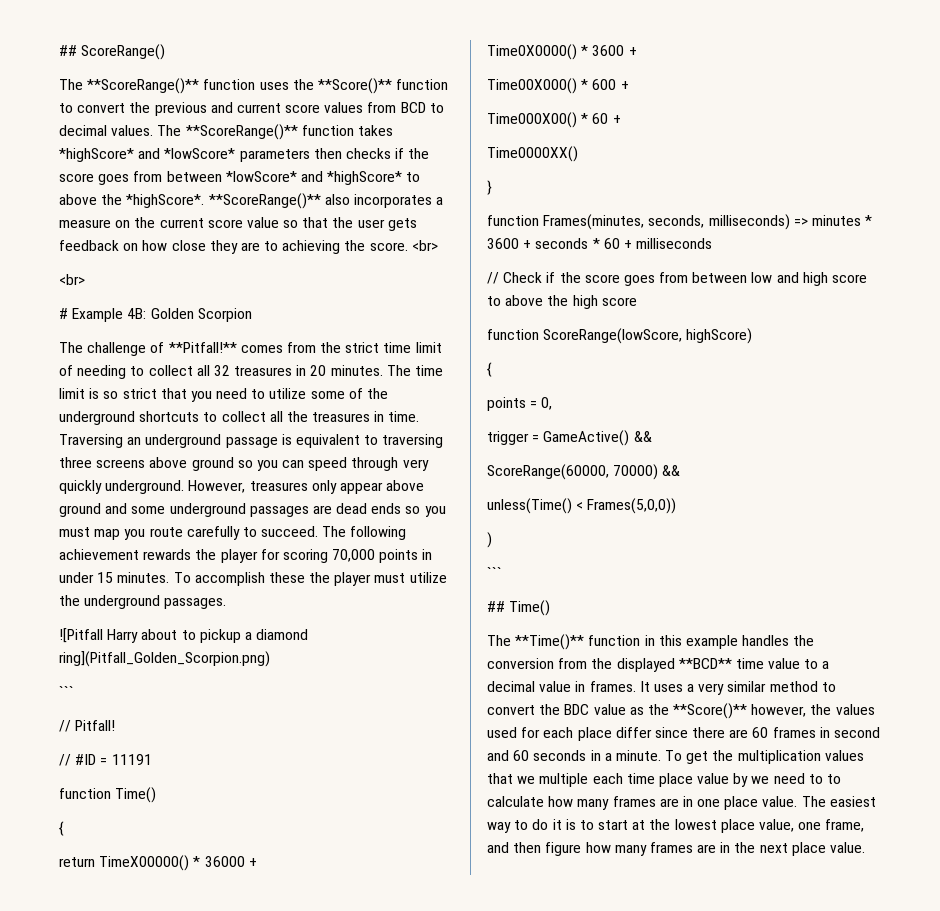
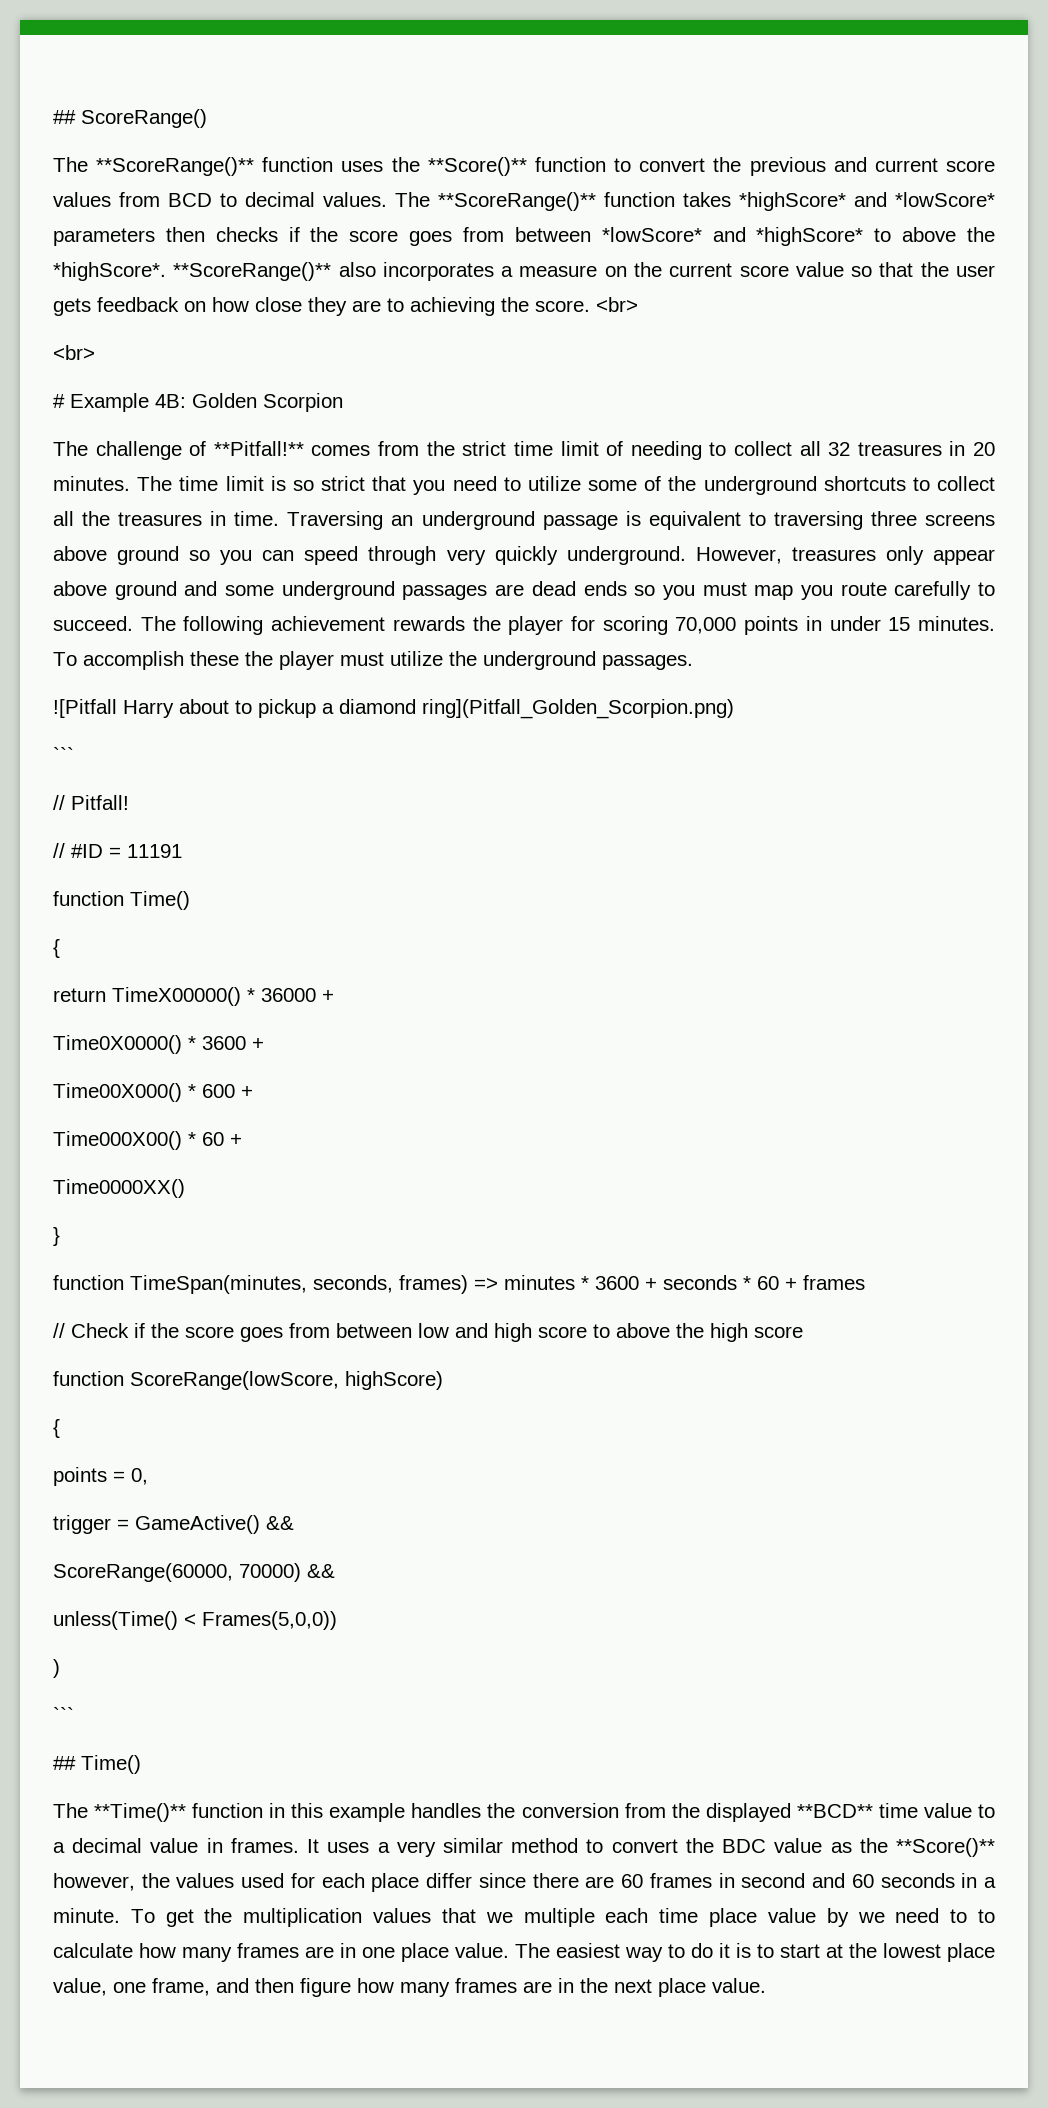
[543,214,790,230] Frames(minutes, seconds, milliseconds) -> [130,1275,468,1294] TimeSpan(minutes, seconds, frames)
[636,238,713,249] milliseconds -> [803,1275,865,1290] frames

